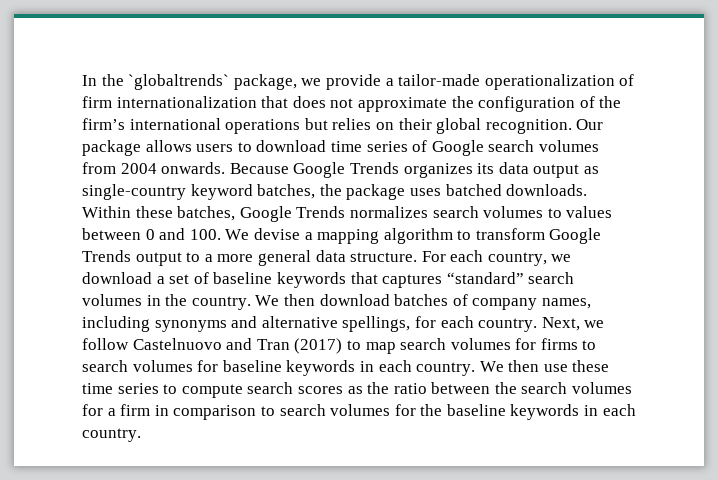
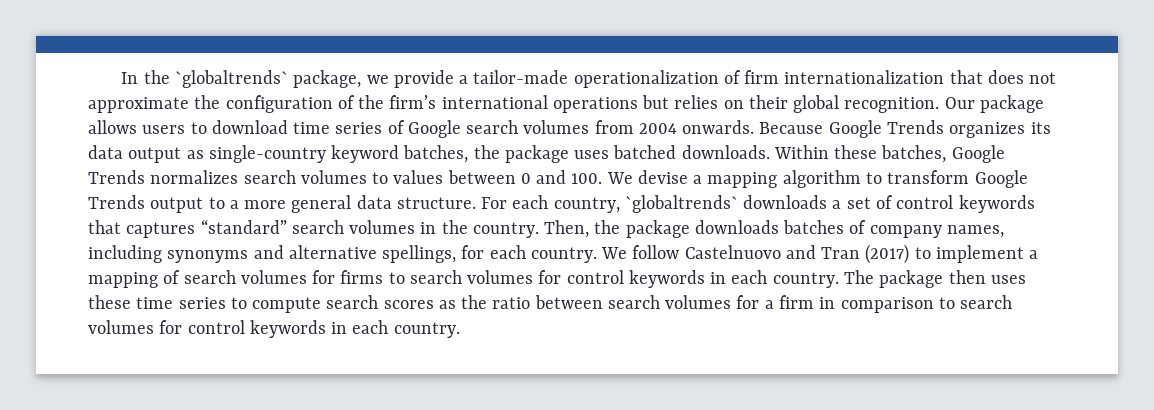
[551,254,572,262] [82,272,152,284] we download -> [624,195,828,213] `globaltrends` downloads
[213,272,273,284] baseline -> [896,195,954,209] control
[255,294,390,306] We then download -> [544,220,779,238] Then, the package downloads
[541,317,605,331] Next, we -> [601,247,628,259] We
[365,342,396,354] map -> [935,245,1039,263] [88,270,181,288] implement a mapping of
[222,360,568,376] baseline keywords in each country. We then use -> [566,270,1026,288] control keywords in each country. The package then uses
[494,382,517,394] the -> (603, 302) none
[420,404,506,416] the baseline -> [187,320,245,334] control

